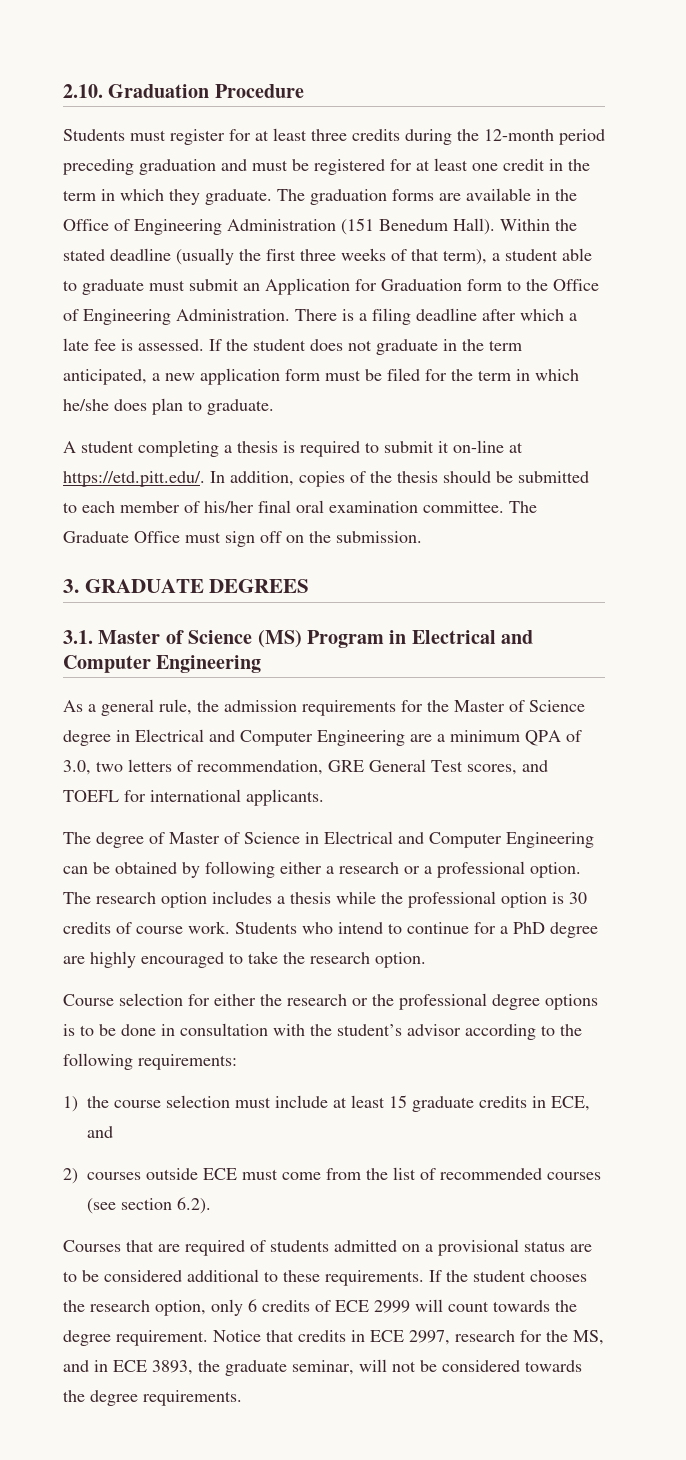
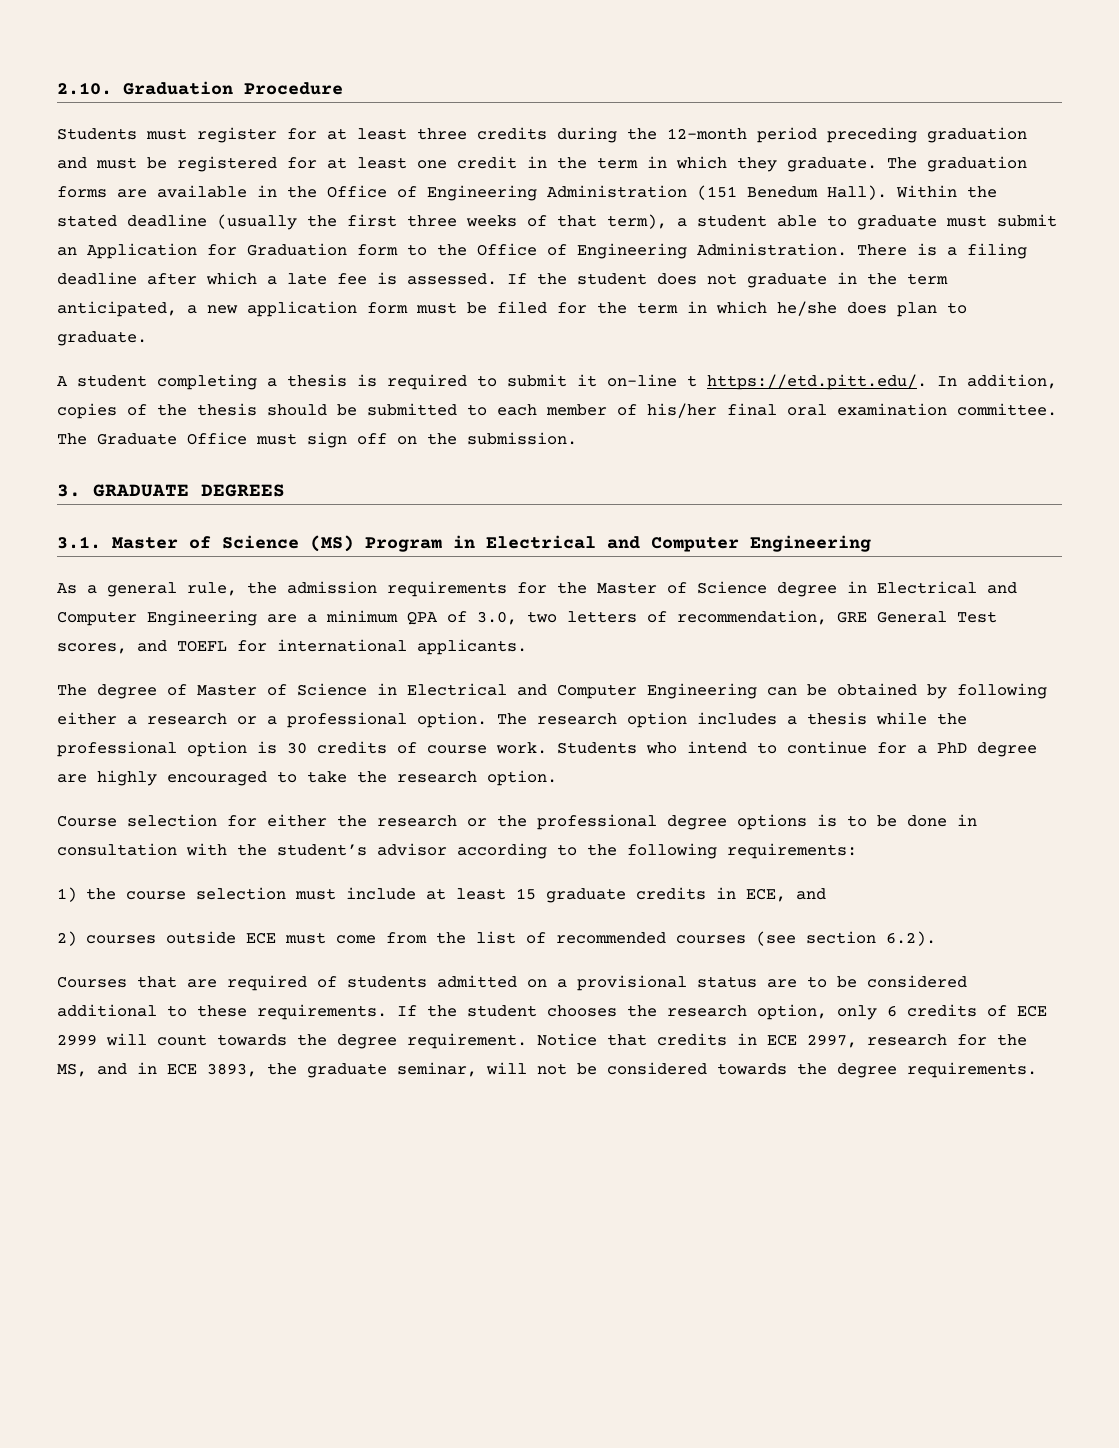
[509,442,523,453] at -> [687,375,697,387] t

